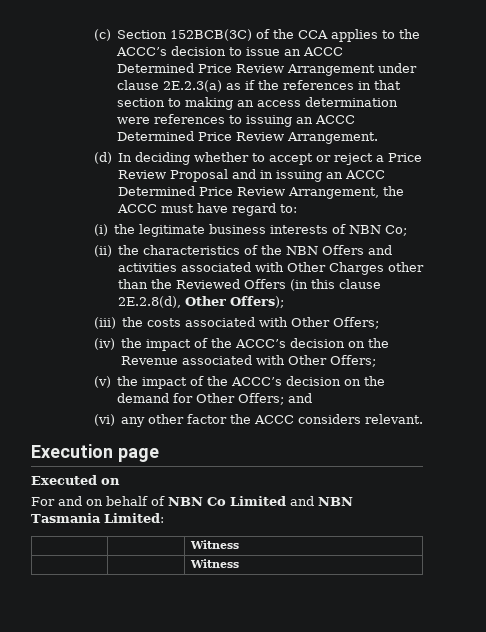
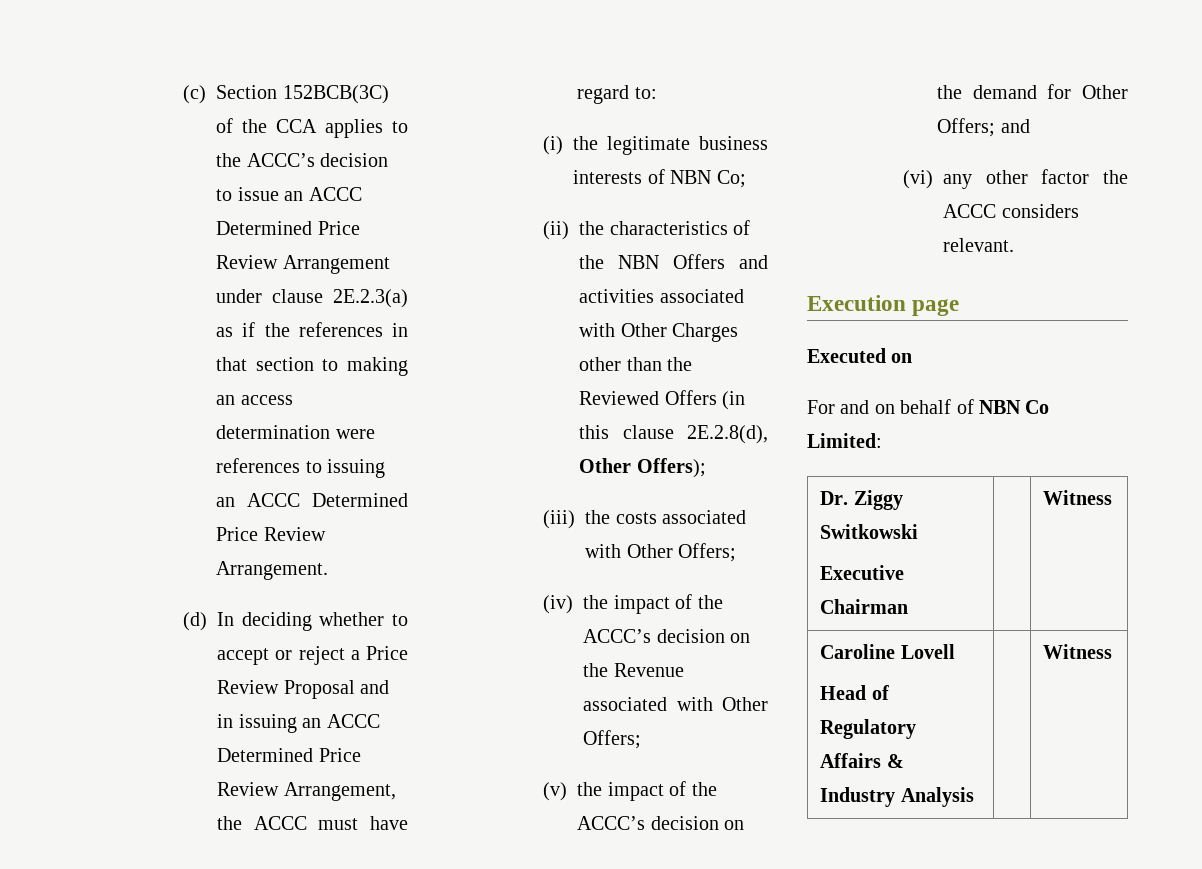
[230,496,353,506] [31,513,164,523] [190,540,240,549] Limited and NBN Tasmania Limited: // | | Witness // -> [807,433,882,448] [820,490,903,510] [820,524,919,539] [820,565,905,580] [820,599,909,614] [1043,490,1113,505] [820,644,955,659] [820,685,889,700] [820,719,917,739] [820,753,904,768] [820,787,974,807] Limited: // Dr. Ziggy Switkowski // Executive Chairman | | Witness // Caroline Lovell // Head of Regulatory Affairs & Industry Analysis

